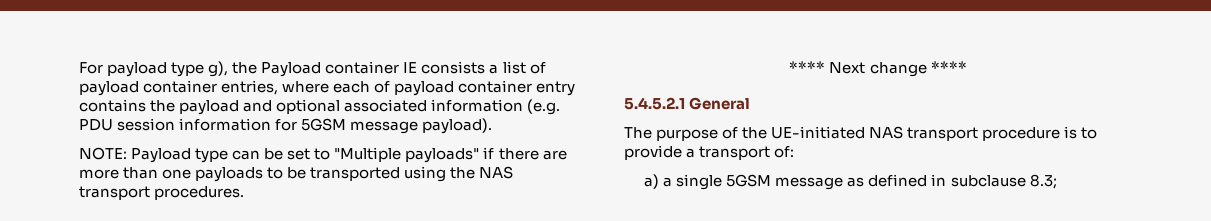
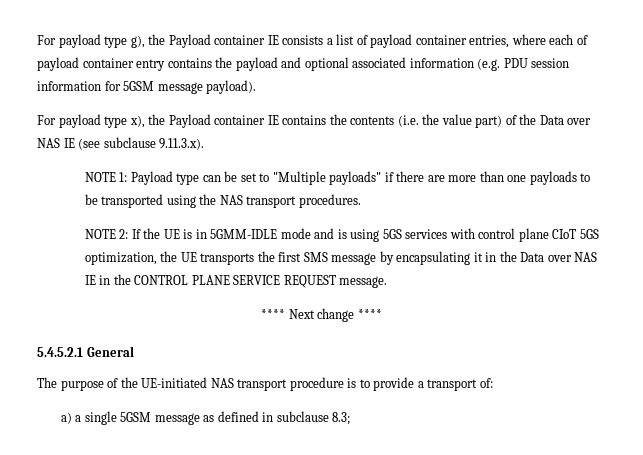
[79,147,127,160] NOTE: -> [37,114,592,128] [37,137,205,150] [84,172,128,182] For payload type x), the Payload container IE contains the contents (i.e. the value part) of the Data over NAS IE (see subclause 9.11.3.x). // NOTE 1:
(245, 193) none -> [84,228,599,242] [84,251,598,265] [84,274,388,288] // NOTE 2: If the UE is in 5GMM-IDLE mode and is using 5GS services with control plane CIoT 5GS optimization, the UE transports the first SMS message by encapsulating it in the Data over NAS IE in the CONTROL PLANE SERVICE REQUEST message.

